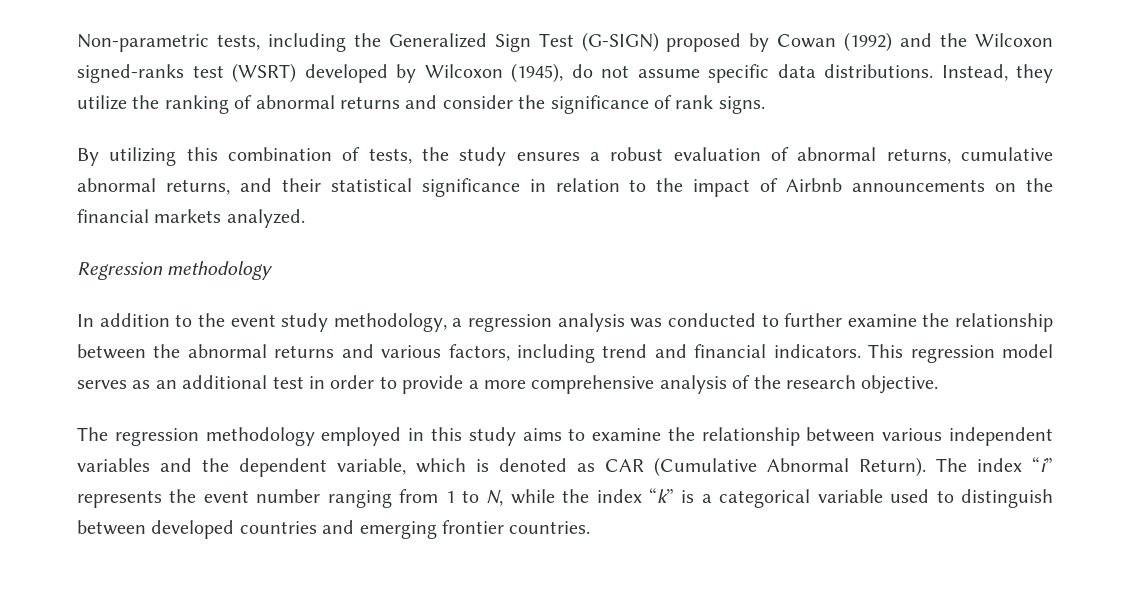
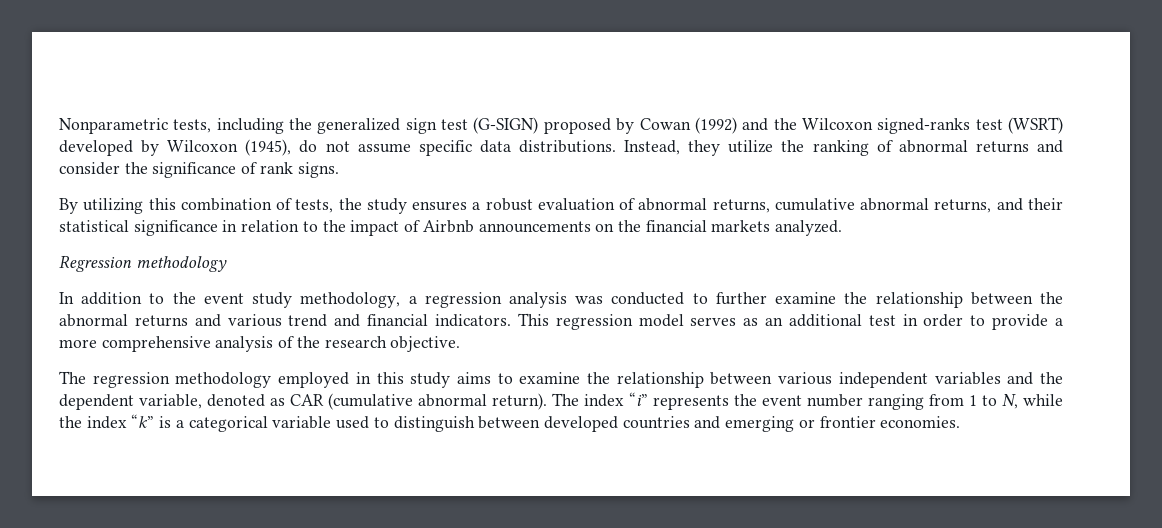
[77,34,209,52] Non-parametric -> [59,118,168,134] Nonparametric
[388,33,574,52] Generalized Sign Test -> [317,118,469,134] generalized sign test
[448,344,595,363] factors, including -> (282, 320) none
[416,458,489,473] which is -> (202, 401) none
[654,457,926,477] (Cumulative Abnormal Return). -> [328,393,547,410] (cumulative abnormal return).
[442,520,591,534] frontier countries. -> [798,416,961,428] or frontier economies.

